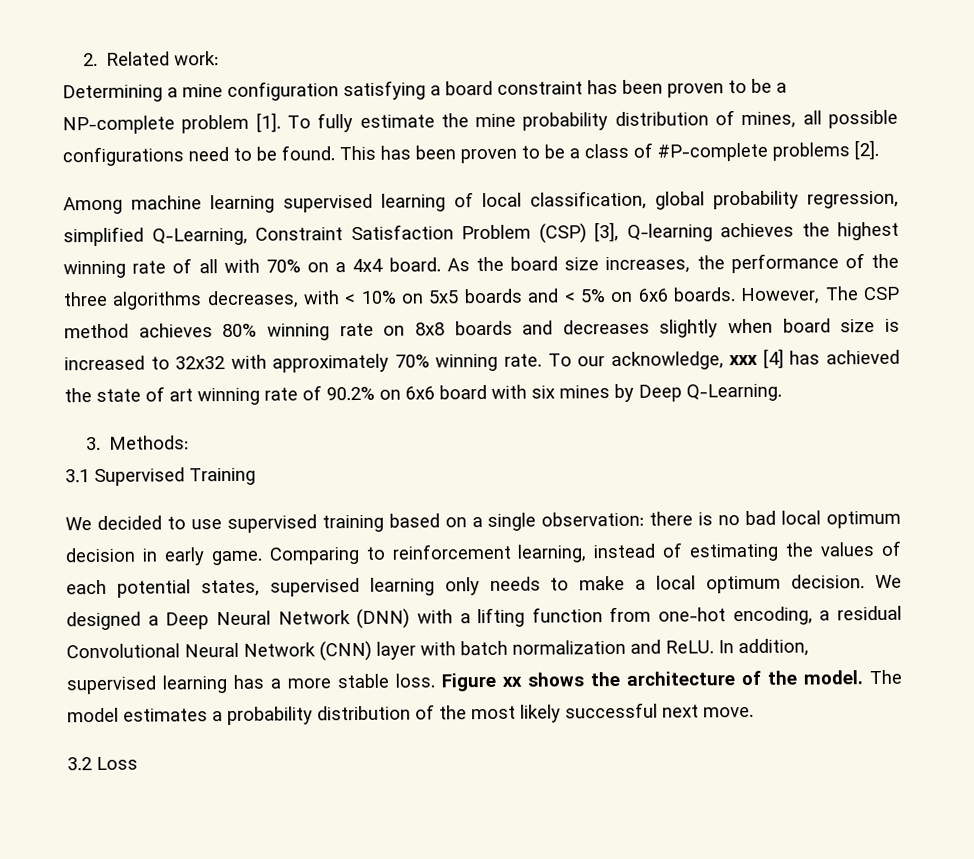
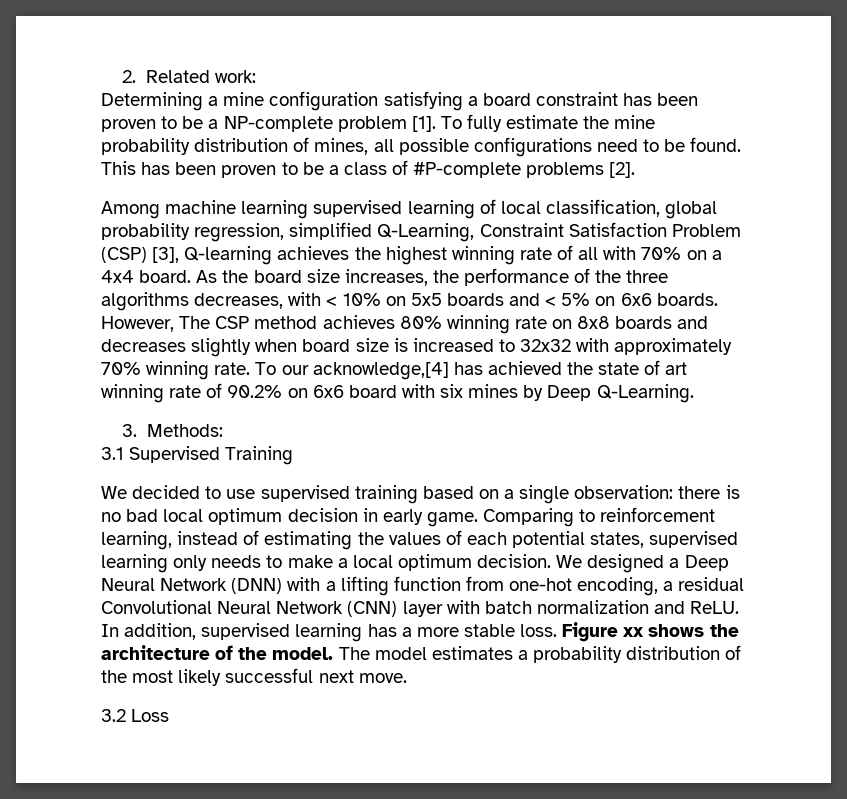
[610,348,784,371] acknowledge, xxx [4] -> [312,362,449,380] acknowledge,[4]

